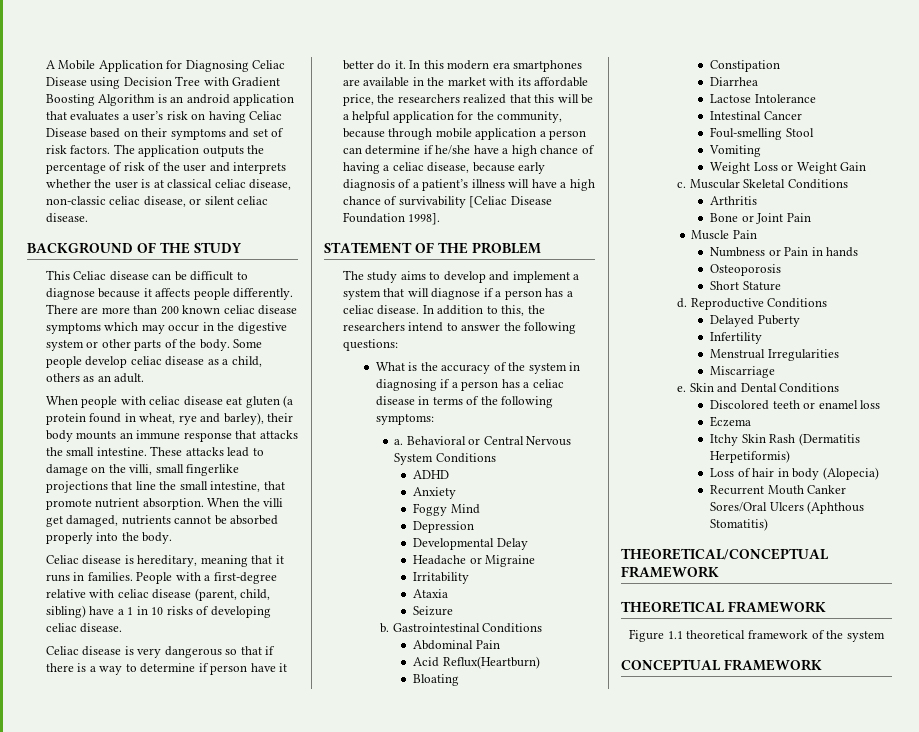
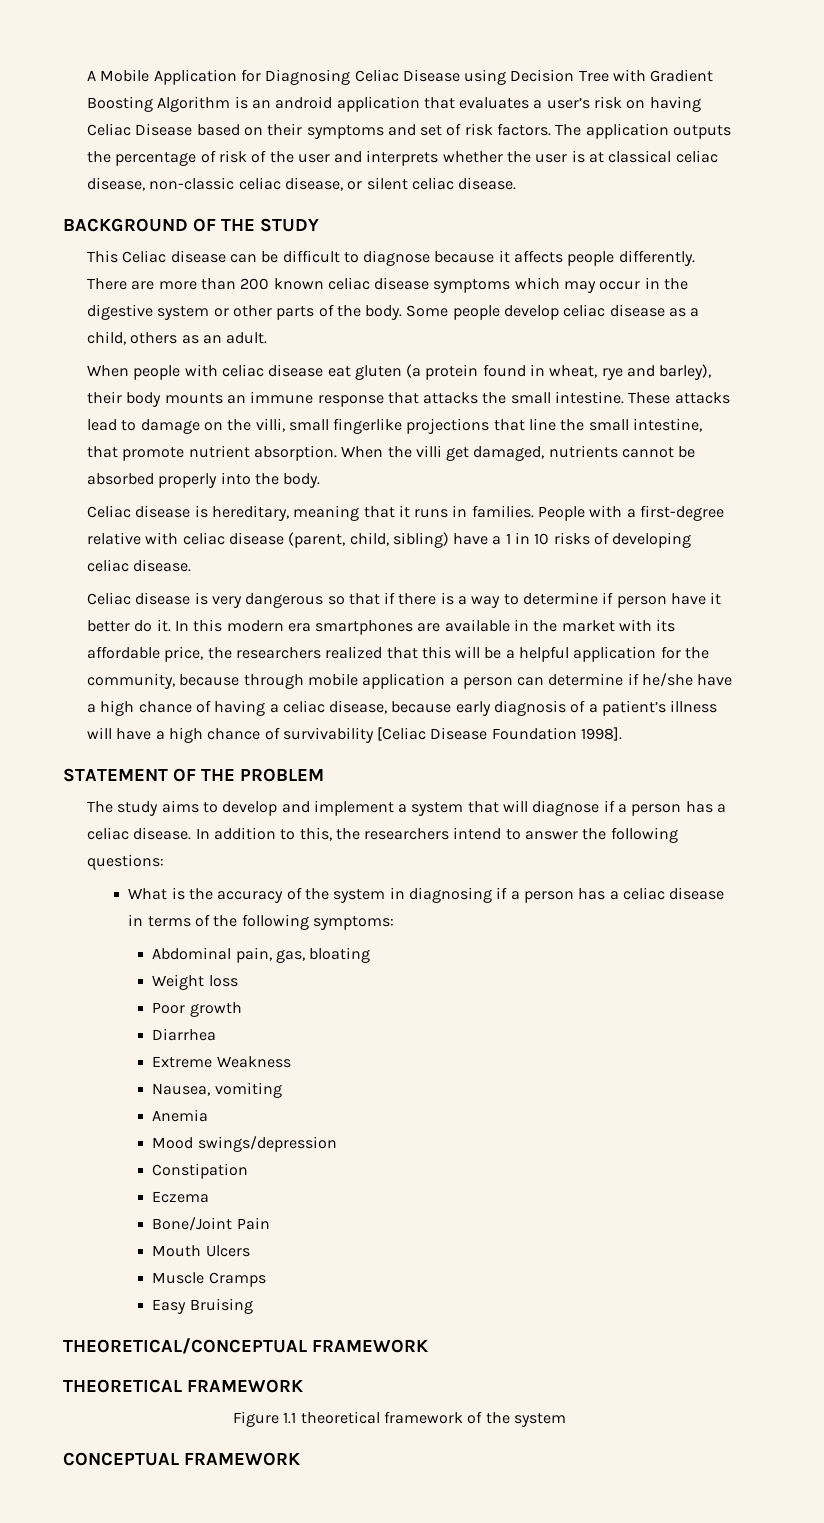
[394,436,572,446] [394,453,496,465] [413,470,450,479] [413,487,457,499] [413,503,480,516] [413,521,475,533] [413,538,528,550] [413,555,536,567] [413,572,470,584] [413,589,449,598] [413,606,454,616] [380,623,543,633] [413,640,500,650] [413,656,540,669] [413,674,460,686] [710,60,781,72] [710,77,759,86] [710,94,816,103] [710,111,802,120] [710,127,814,140] [709,145,762,157] [710,162,867,174] [677,179,848,189] [710,196,758,205] [710,213,811,224] a. Behavioral or Central Nervous System Conditions // ADHD // Anxiety // Foggy Mind // Depression // Developmental Delay // Headache or Migraine // Irritability // Ataxia // Seizure // b. Gastrointestinal Conditions // Abdominal Pain // Acid Reflux(Heartburn) // Bloating // Constipation // Diarrhea // Lactose Intolerance // Intestinal Cancer // Foul-smelling Stool // Vomiting // Weight Loss or Weight Gain // c. Muscular Skeletal Conditions // Arthritis // Bone or Joint Pain -> [152,947,371,963] [152,974,238,990] [152,1002,242,1017] [152,1028,217,1041] [152,1056,291,1068] [152,1082,282,1098] [152,1109,209,1122] [152,1136,337,1152] [152,1163,249,1179] [152,1191,210,1203] [152,1217,270,1231] [152,1245,250,1257] Abdominal pain, gas, bloating // Weight loss // Poor growth // Diarrhea // Extreme Weakness // Nausea, vomiting // Anemia // Mood swings/depression // Constipation // Eczema // Bone/Joint Pain // Mouth Ulcers
[732,230,757,239] [710,247,859,257] [710,264,782,276] [710,281,781,291] [677,298,828,310] [710,315,800,327] [710,332,763,344] [710,349,839,361] [710,366,776,378] [677,383,840,393] [710,400,881,410] [710,416,752,427] [710,433,860,446] [710,450,791,463] [710,467,879,480] [710,485,847,495] [710,501,865,514] [710,518,769,531] Pain // Numbness or Pain in hands // Osteoporosis // Short Stature // d. Reproductive Conditions // Delayed Puberty // Infertility // Menstrual Irregularities // Miscarriage // e. Skin and Dental Conditions // Discolored teeth or enamel loss // Eczema // Itchy Skin Rash (Dermatitis Herpetiformis) // Loss of hair in body (Alopecia) // Recurrent Mouth Canker Sores/Oral Ulcers (Aphthous Stomatitis) -> [208,1272,266,1287] [152,1298,253,1314] Cramps // Easy Bruising

